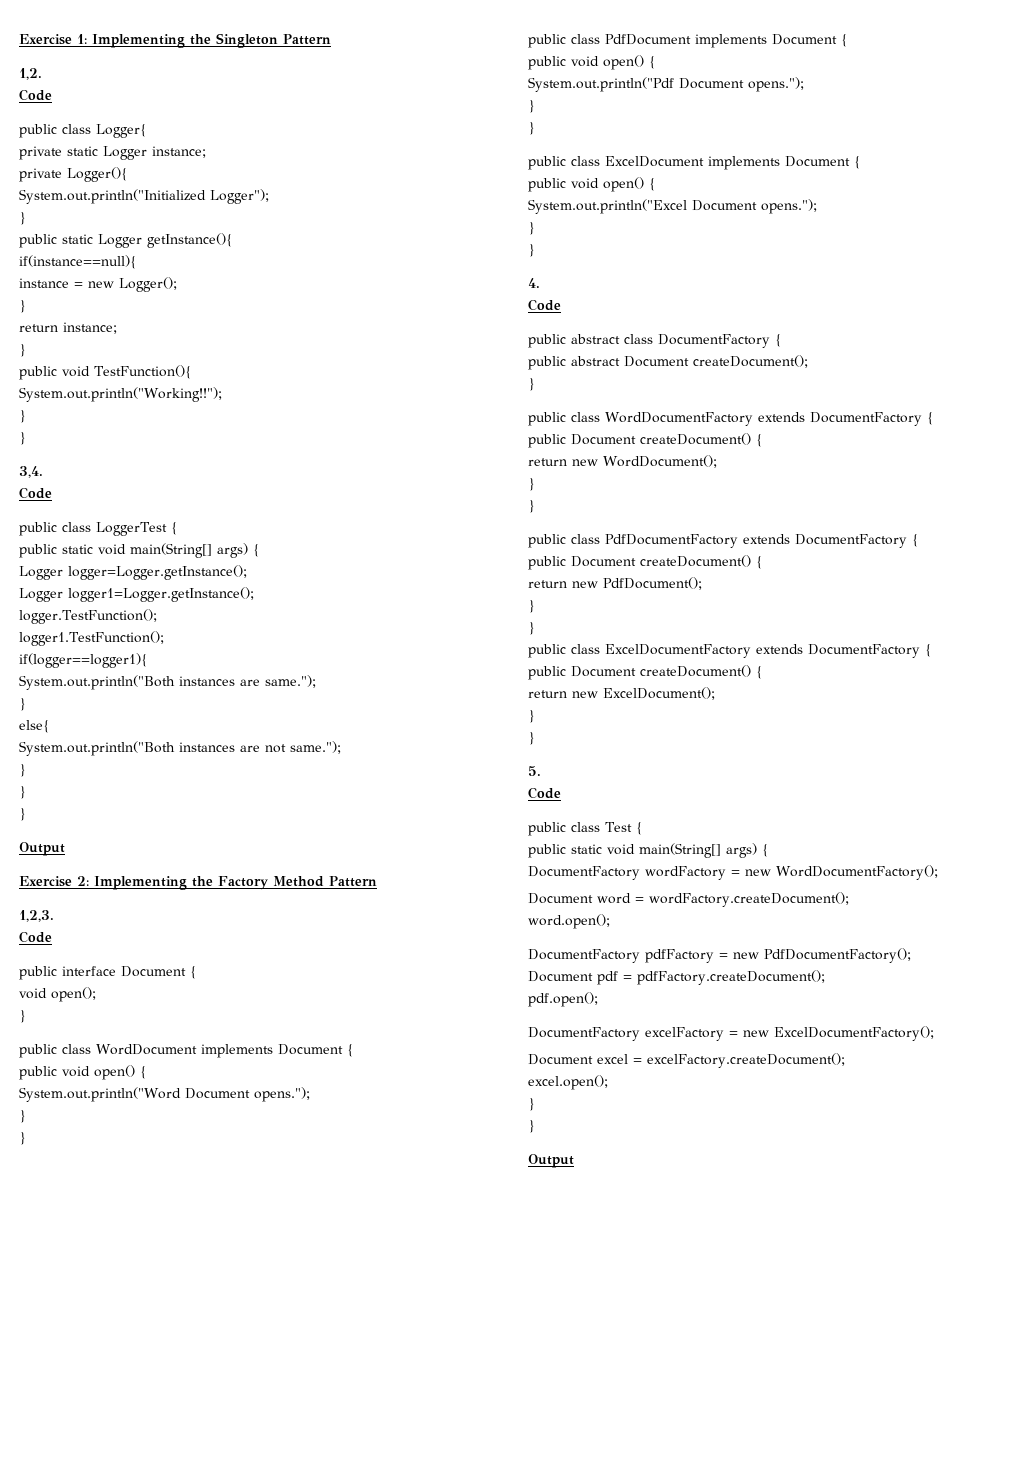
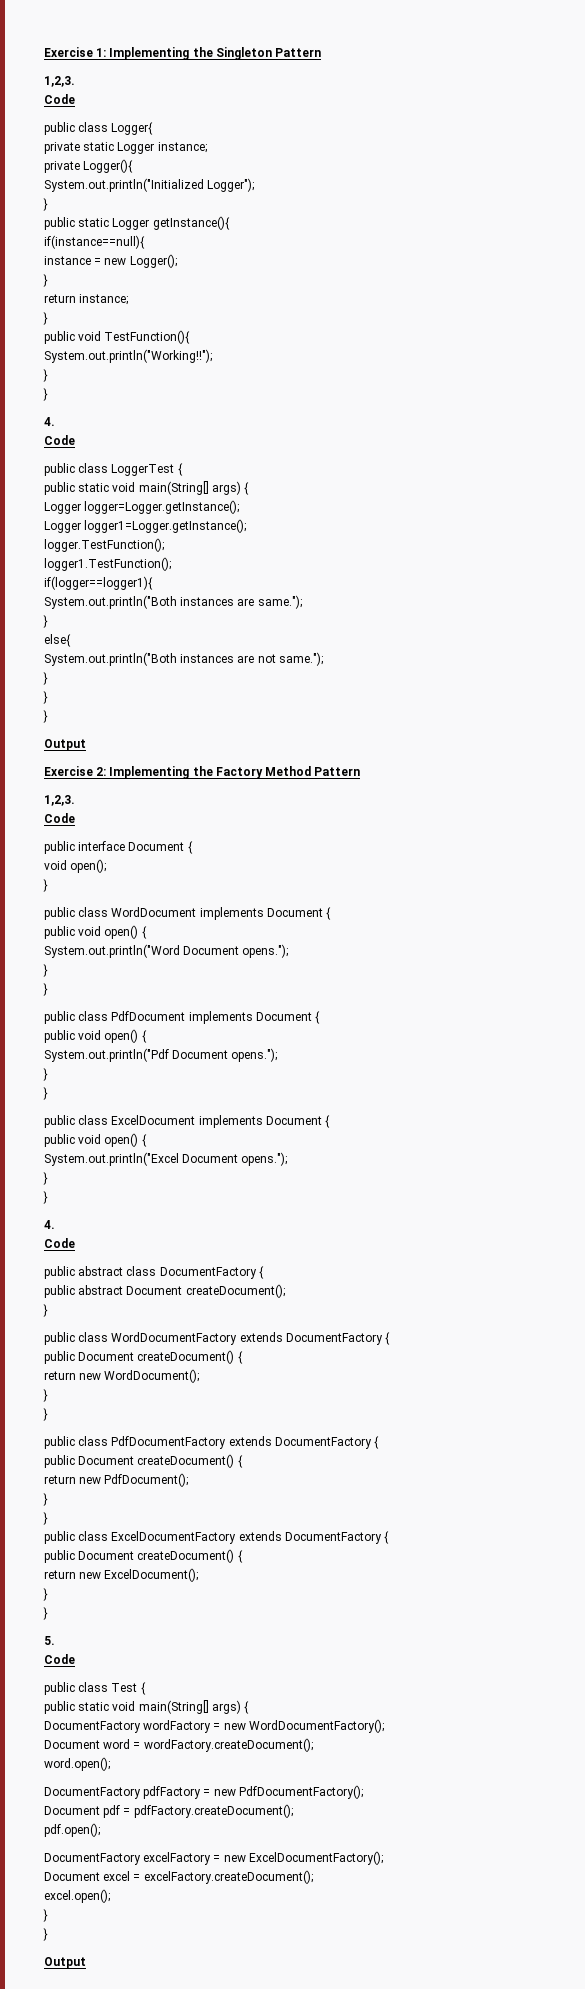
[19,68,42,80] 1,2. -> [44,76,75,87] 1,2,3.
[19,466,43,478] 3,4. -> [44,417,55,426] 4.

